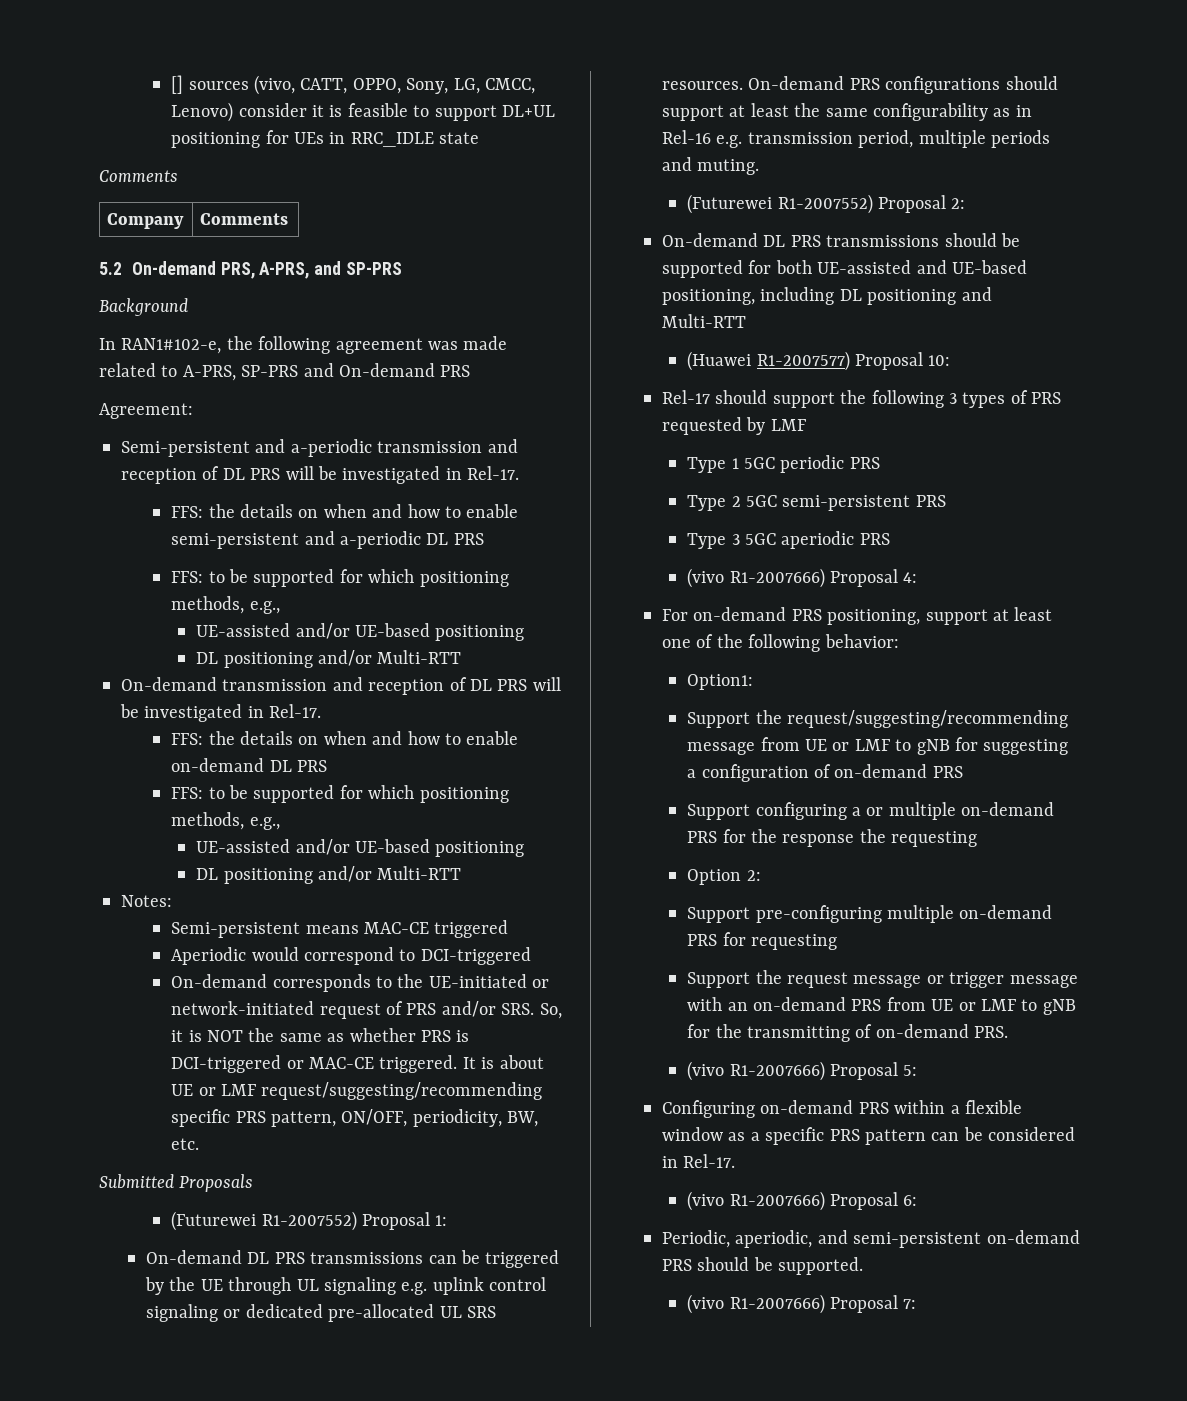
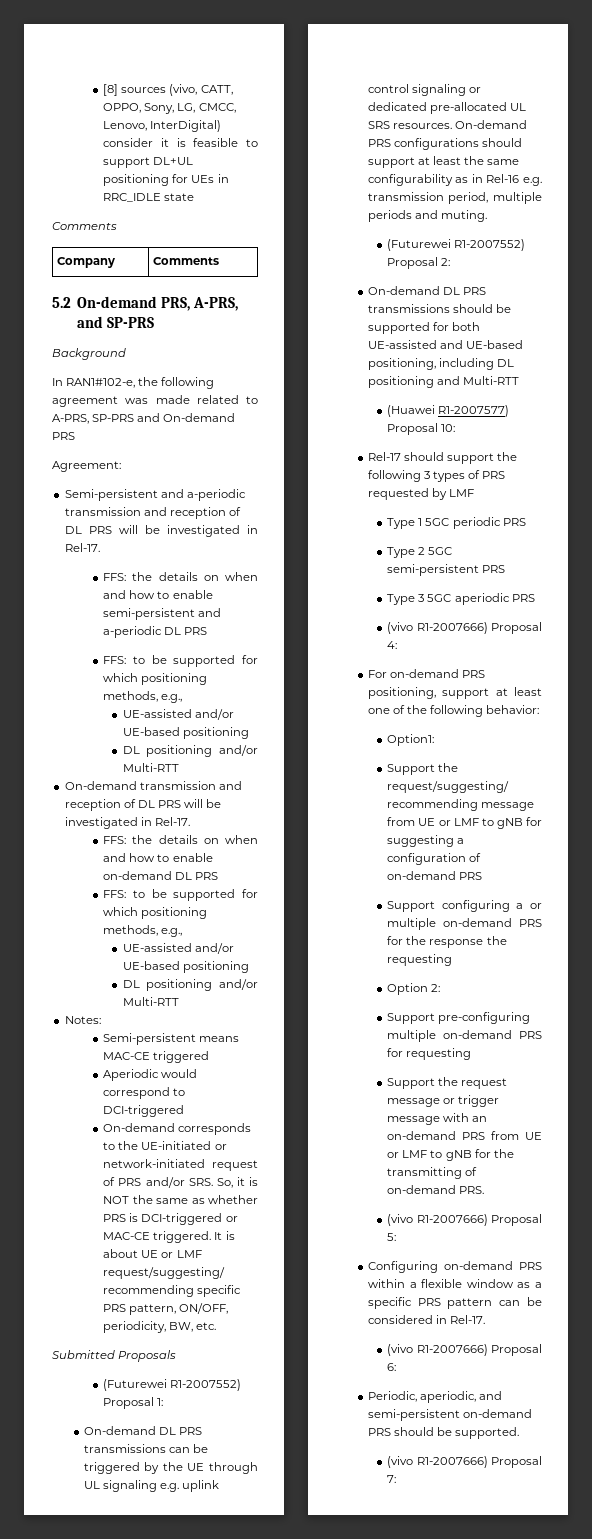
[171,75,184,94] [] -> [103,84,119,96] [8]
[171,102,234,122] Lenovo) -> [103,120,222,132] Lenovo, InterDigital)

